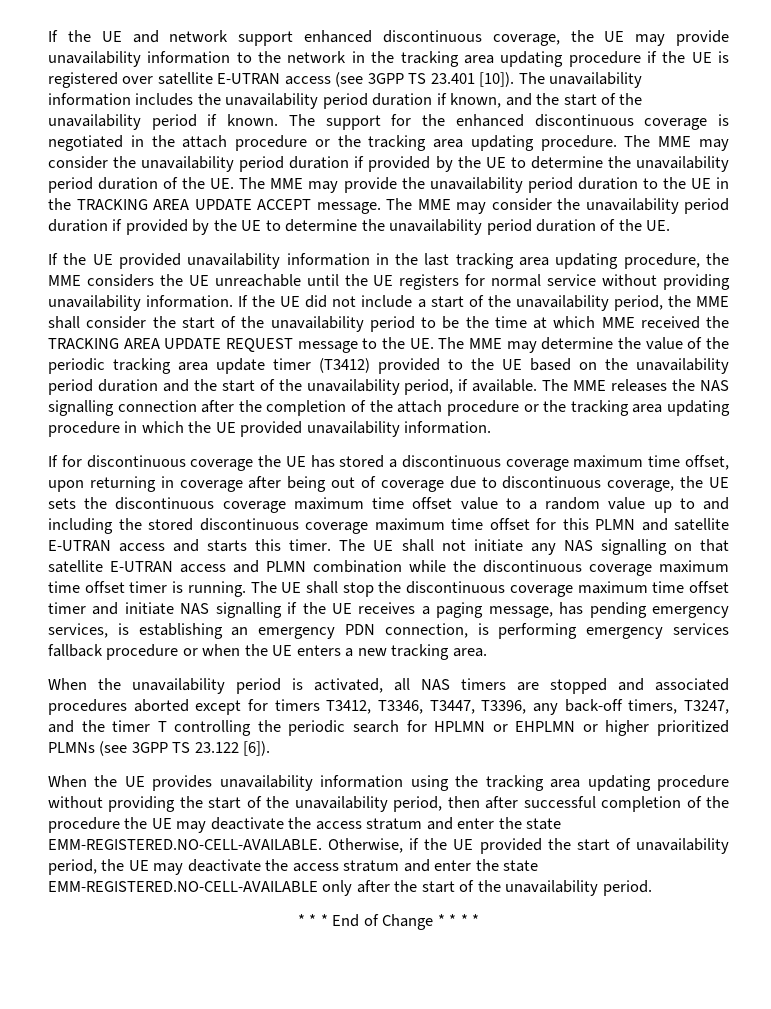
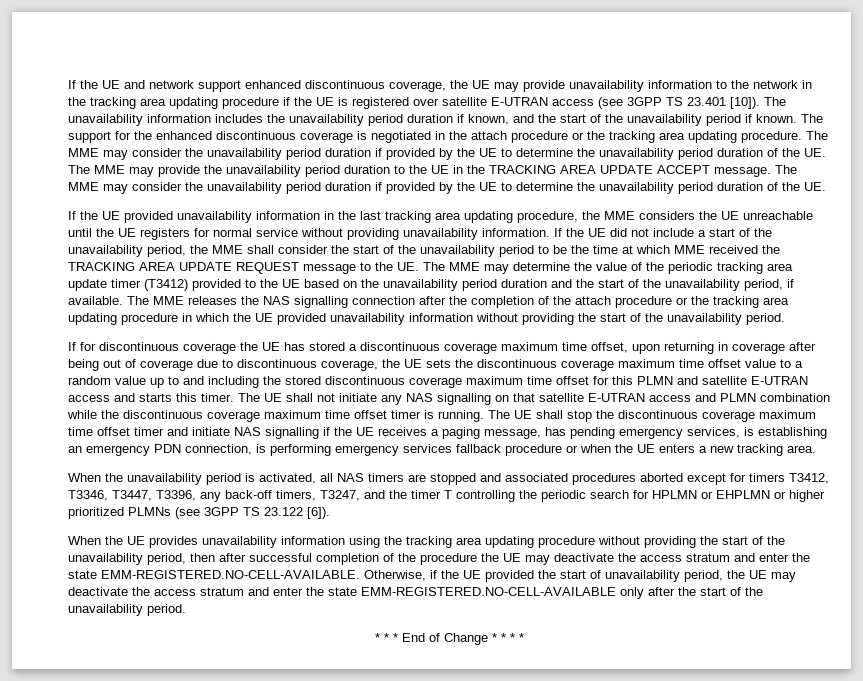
[404,421,492,434] information. -> [409,313,785,325] information without providing the start of the unavailability period.

